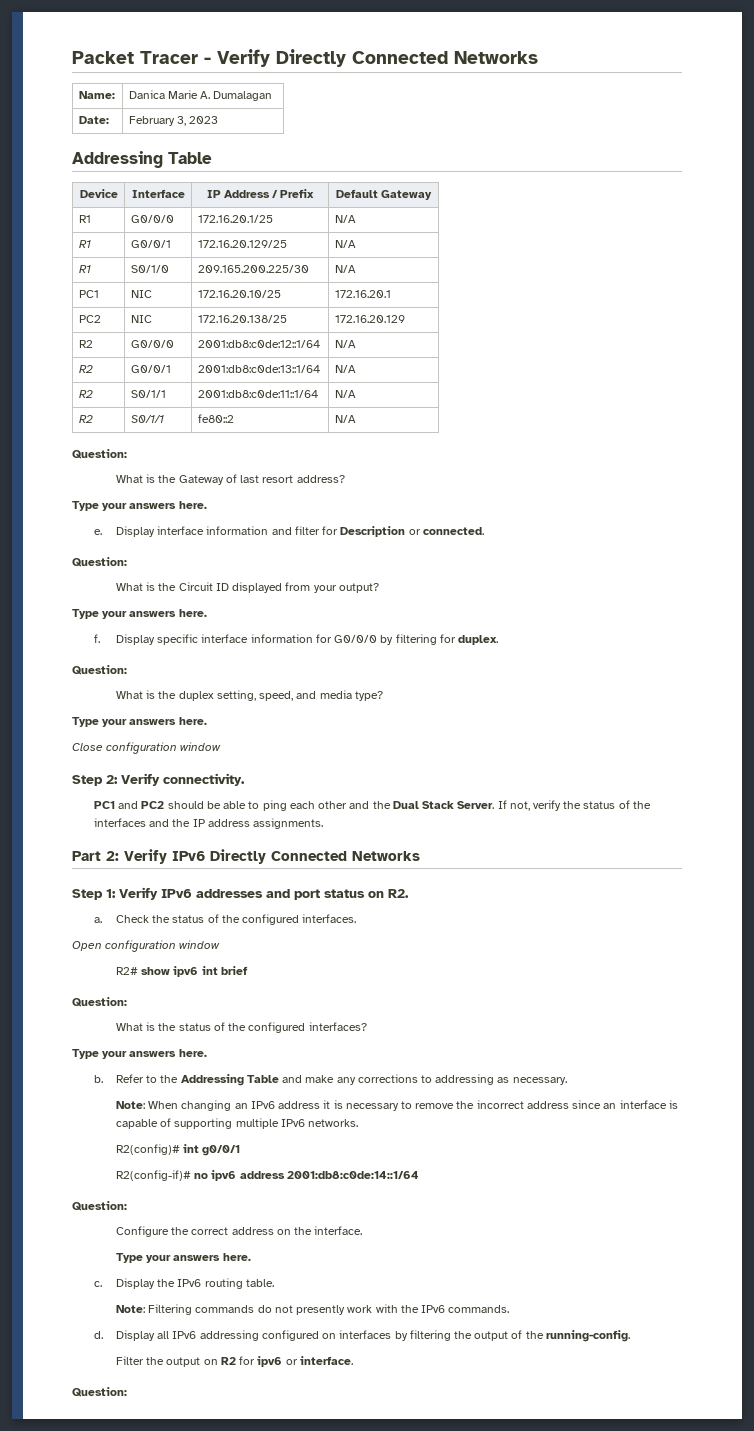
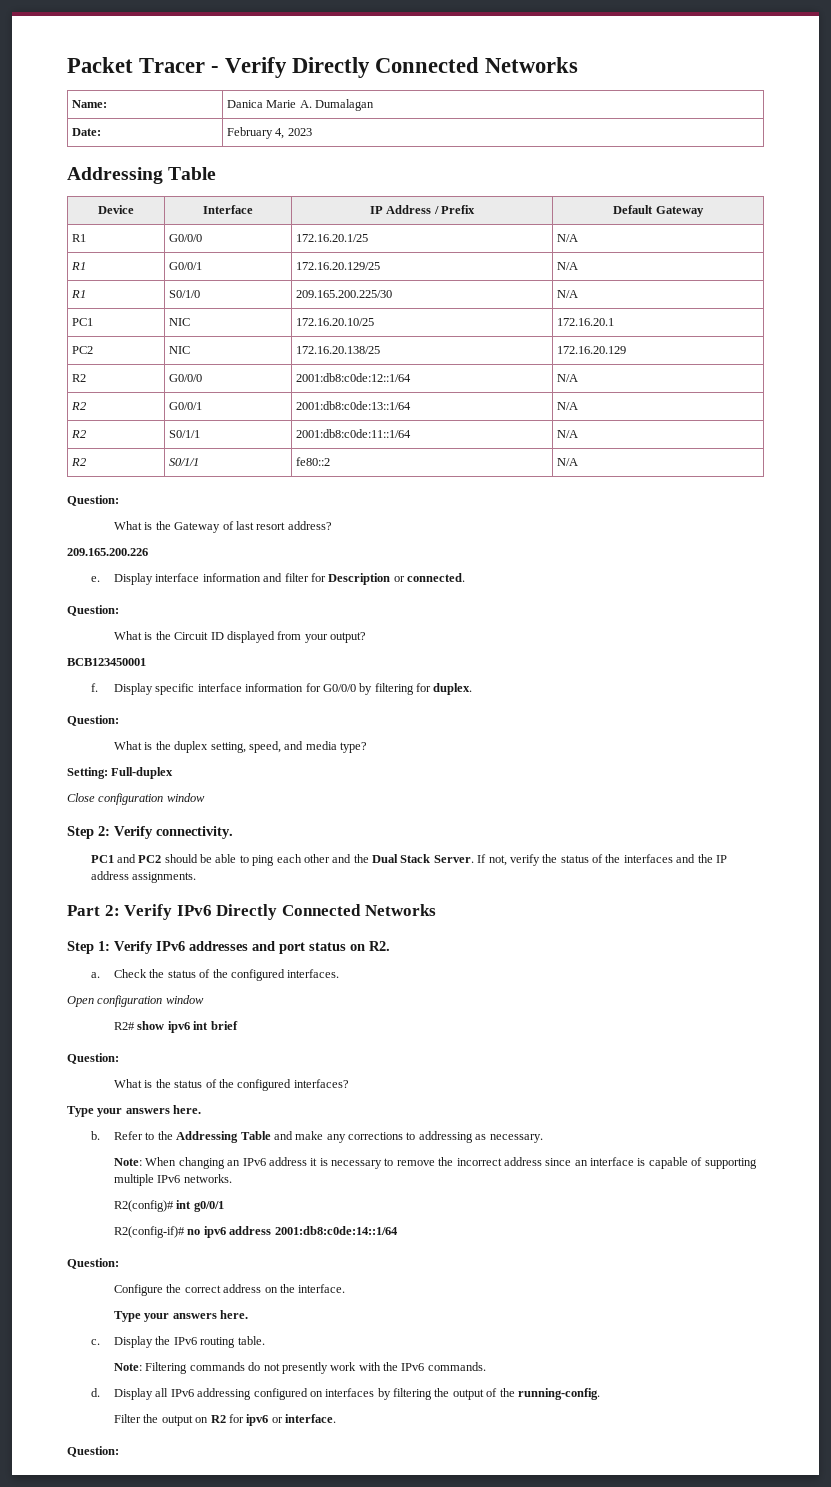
[176,116,186,126] 3, -> [275,128,285,139] 4,
[72,501,207,511] Type your answers here. -> [67,548,148,556] 209.165.200.226
[72,609,207,619] Type your answers here. -> [67,658,146,666] BCB123450001
[72,717,207,727] Type your answers here. -> [67,767,174,779] Setting: Full-duplex

